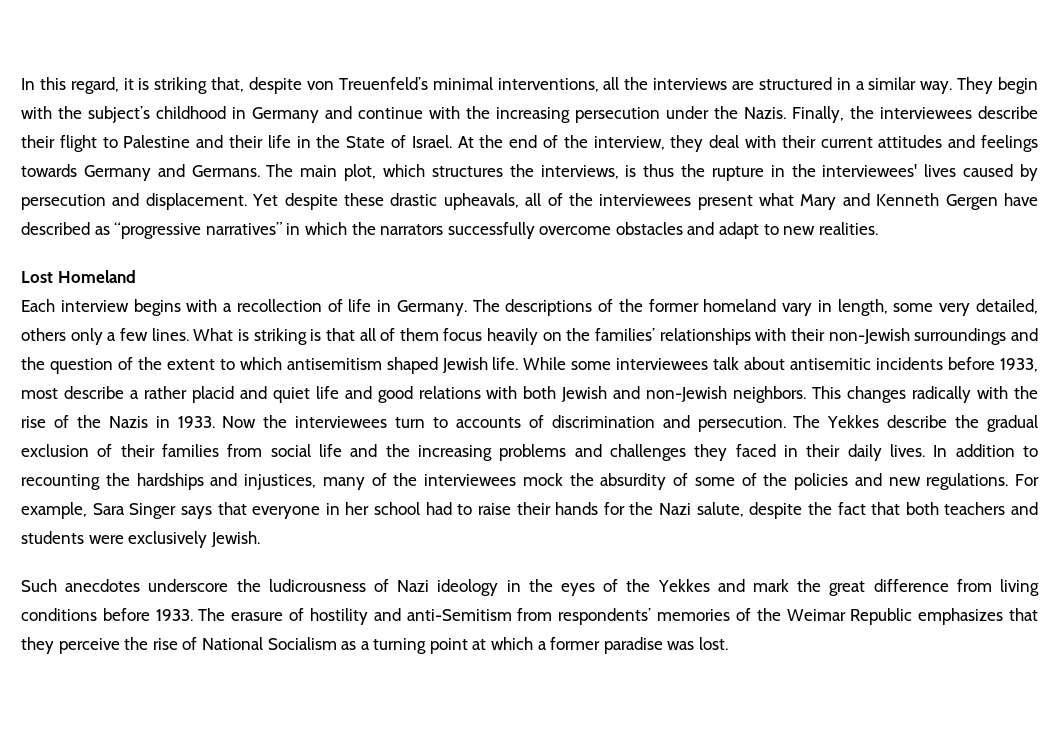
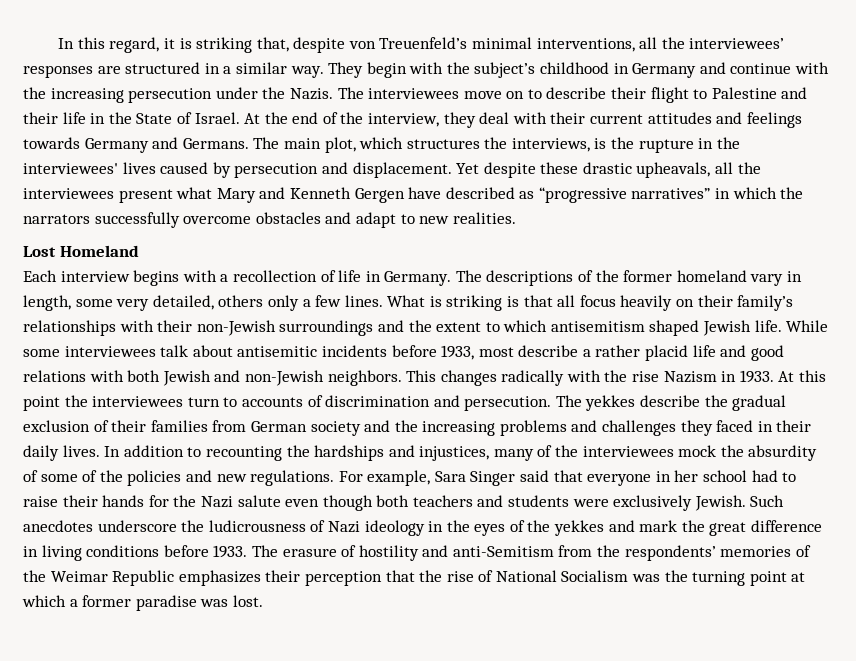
[653,78,728,90] interviews -> [689,38,785,49] [23,65,93,78] interviewees’ responses
[791,106,972,123] Finally, the interviewees -> [337,87,542,99] The interviewees move on to
[643,164,675,177] thus -> (607, 143) none
[547,193,563,206] of -> (734, 168) none
[380,328,439,341] of them -> (576, 301) none
[566,328,656,341] the families’ -> [697,295,794,311] their family’s
[49,357,162,374] question of the -> (432, 326) none
[239,386,310,403] and quiet -> (689, 353) none
[53,415,257,428] of the Nazis in 1933. Now -> [663,370,827,383] [23,396,60,411] Nazism in 1933. At this point
[827,415,880,428] Yekkes -> [585,395,636,411] yekkes
[270,444,342,457] social life -> [250,421,361,436] German society
[180,506,212,519] says -> [520,470,550,482] said
[696,502,901,519] salute, despite the fact that -> [237,495,373,511] salute even though
(260, 539) // -> (746, 503) none
[657,579,710,592] Yekkes -> [554,520,605,536] yekkes
[956,579,992,592] from -> [23,546,38,557] in
(553, 614) none -> [597,545,621,557] the
[1008,608,1038,621] [21,637,120,654] that they perceive -> [265,570,415,586] their perception that
[341,641,370,650] as a -> [632,570,688,582] was the

